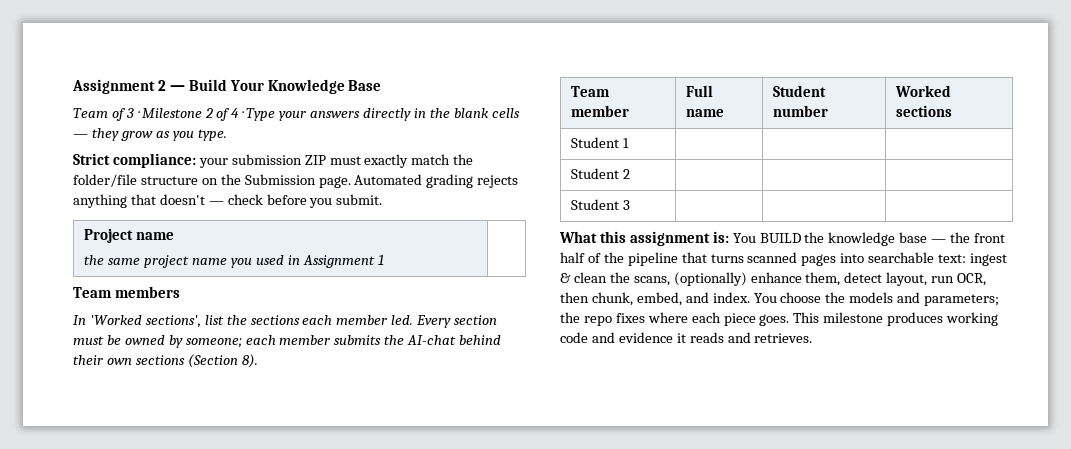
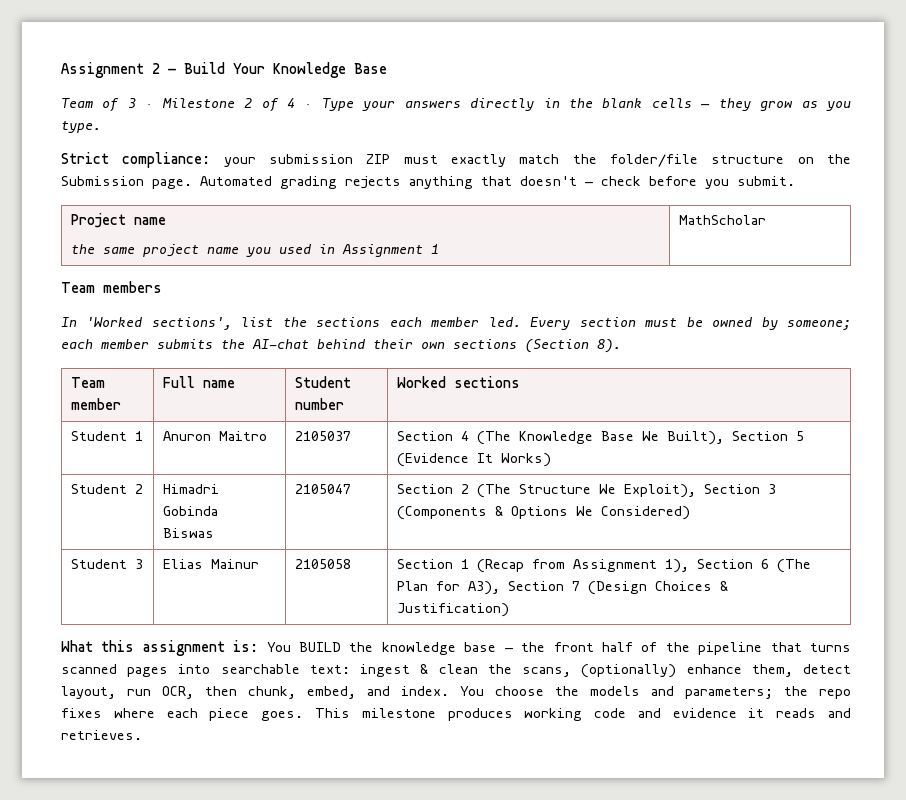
(384, 260) none -> [679,215,767,225] MathScholar
[571,168,631,179] [571,199,631,210] | | // Student 2 | | | // Student 3 | | | -> [163,431,268,441] [295,431,352,441] [397,431,805,445] [397,453,552,467] [71,484,144,494] [163,484,220,494] [163,506,219,516] [163,528,215,538] [295,484,352,494] [397,484,777,498] [397,506,691,520] [71,559,144,569] [163,559,260,569] [295,559,352,569] [397,559,812,573] [397,581,729,595] [397,603,510,617] Anuron Maitro | 2105037 | Section 4 (The Knowledge Base We Built), Section 5 (Evidence It Works) // Student 2 | Himadri Gobinda Biswas | 2105047 | Section 2 (The Structure We Exploit), Section 3 (Components & Options We Considered) // Student 3 | Elias Mainur | 2105058 | Section 1 (Recap from Assignment 1), Section 6 (The Plan for A3), Section 7 (Design Choices & Justification)

